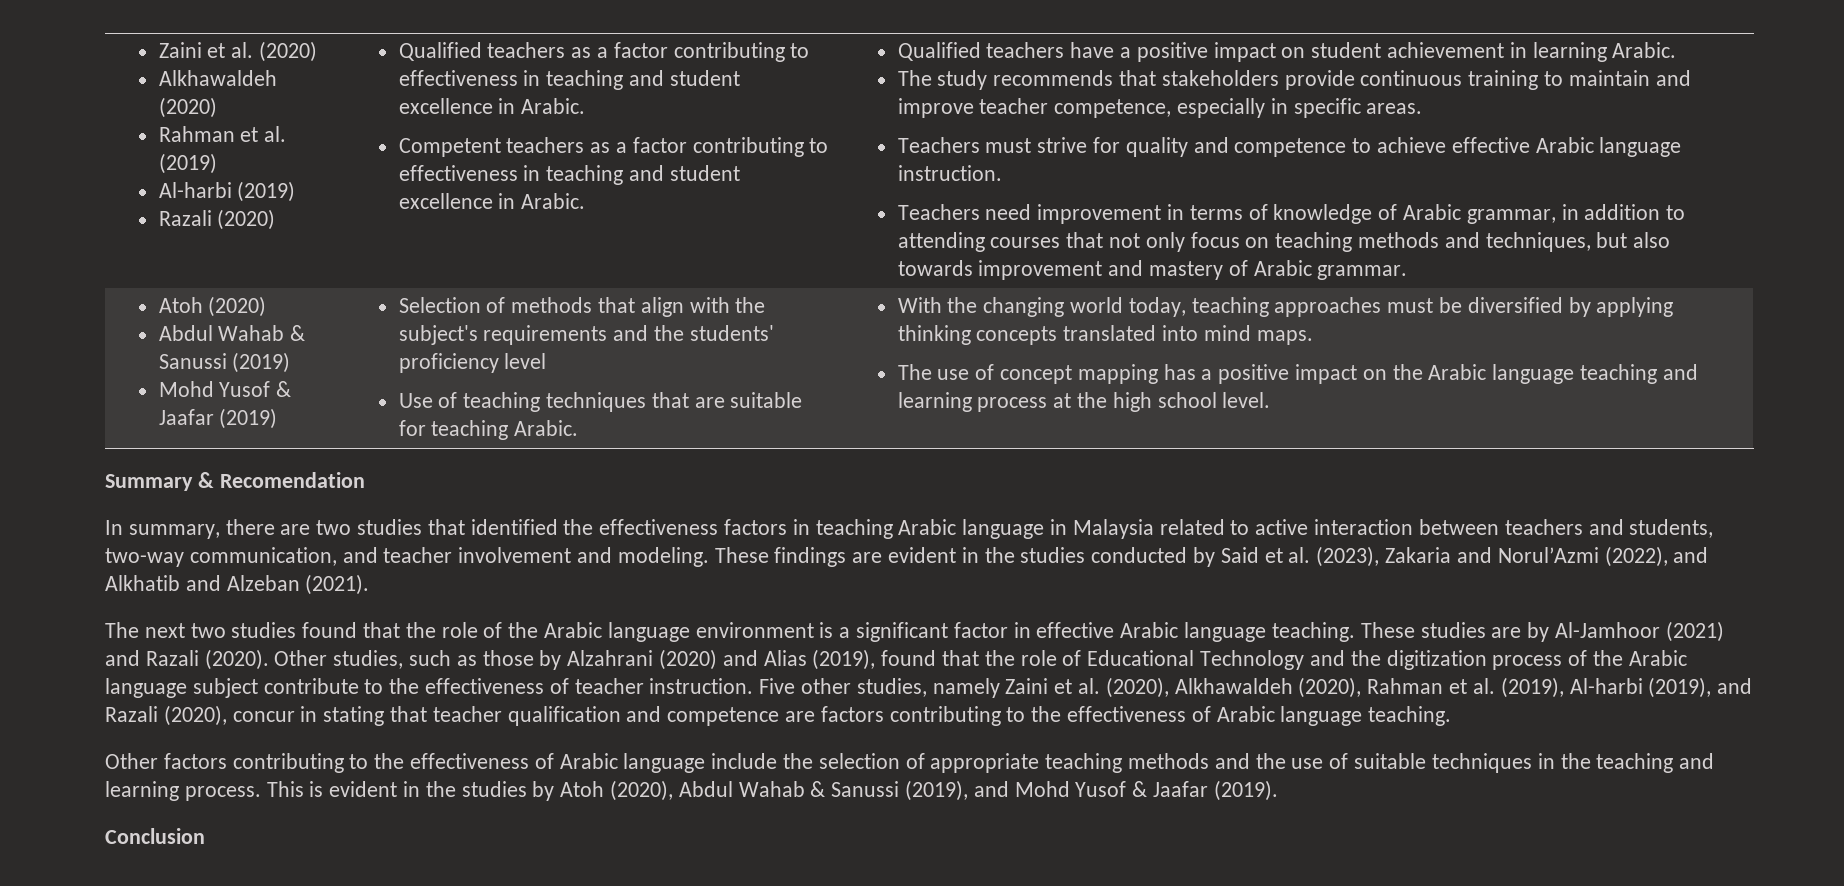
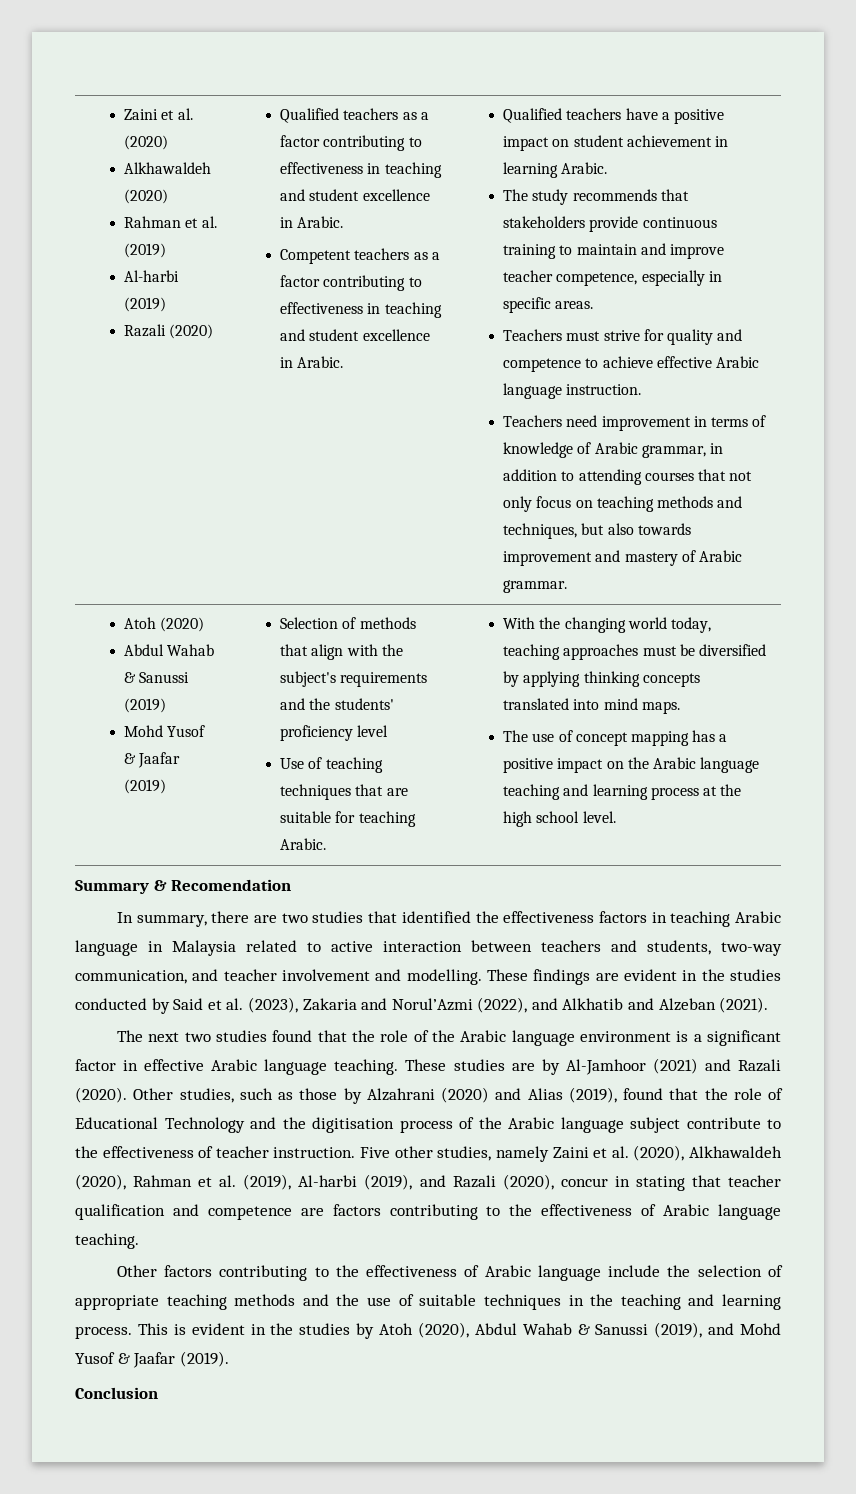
[617,547,709,567] modeling. -> [406,969,482,985] modelling.
[1386,650,1487,670] digitization -> [312,1117,394,1133] digitisation

